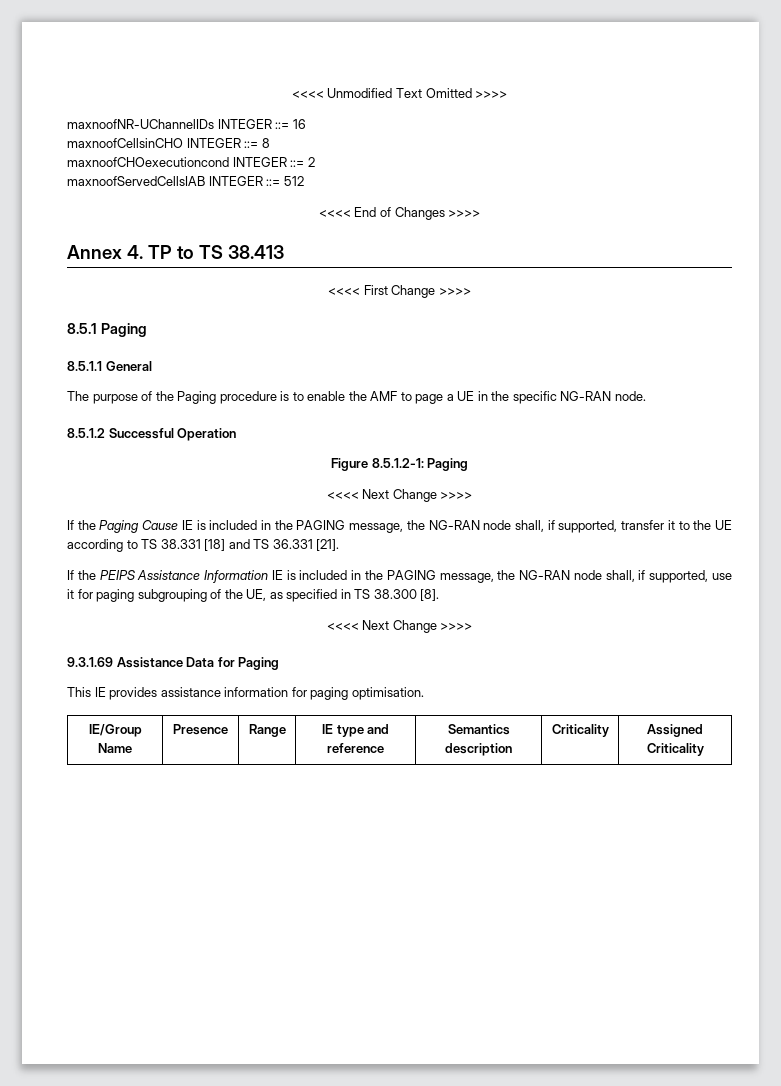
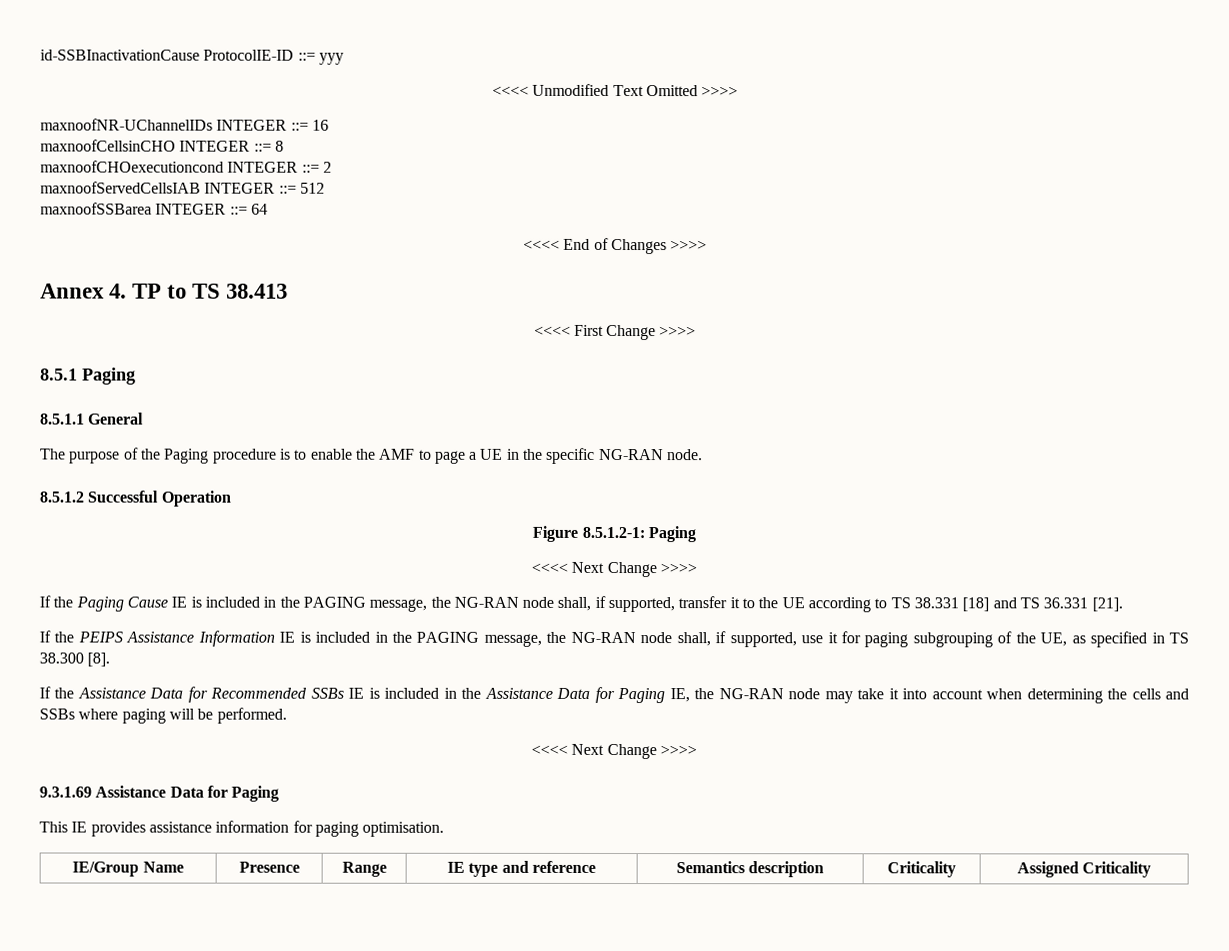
(291, 94) none -> [40,49,344,65] id-SSBInactivationCause ProtocolIE-ID ::= yyy //
(304, 181) none -> [40,202,268,215] // maxnoofSSBarea INTEGER ::= 64
(440, 595) none -> [39,686,1190,704] [39,707,287,724] // If the Assistance Data for Recommended SSBs IE is included in the Assistance Data for Paging IE, the NG-RAN node may take it into account when determining the cells and SSBs where paging will be performed.

